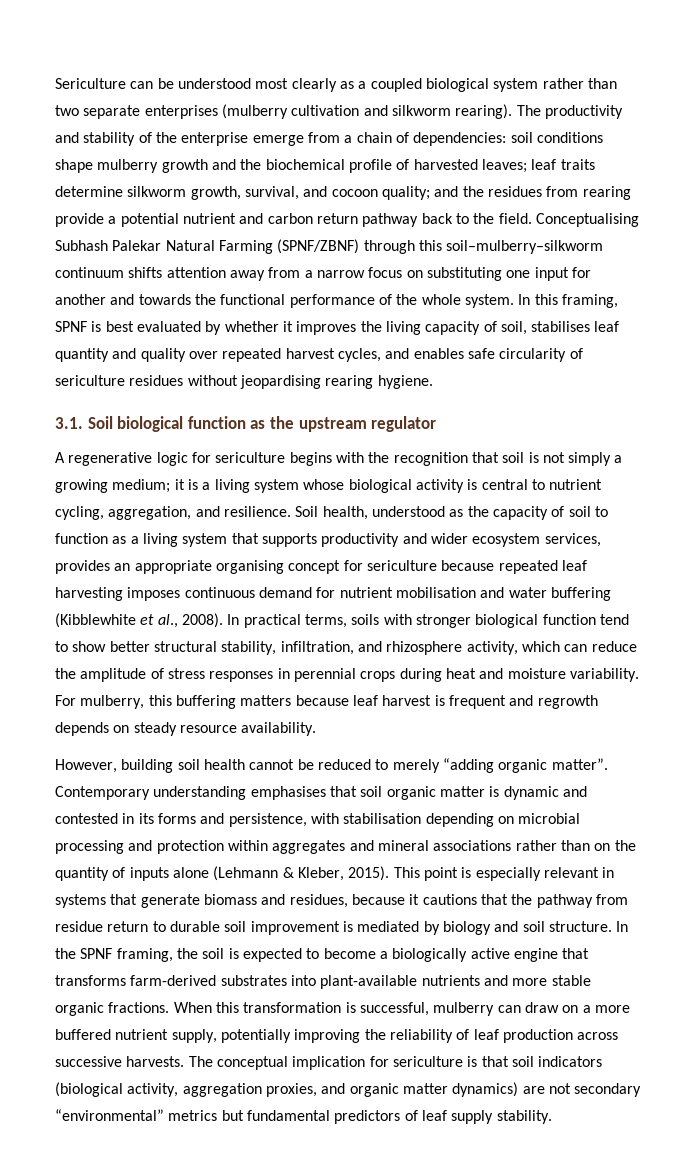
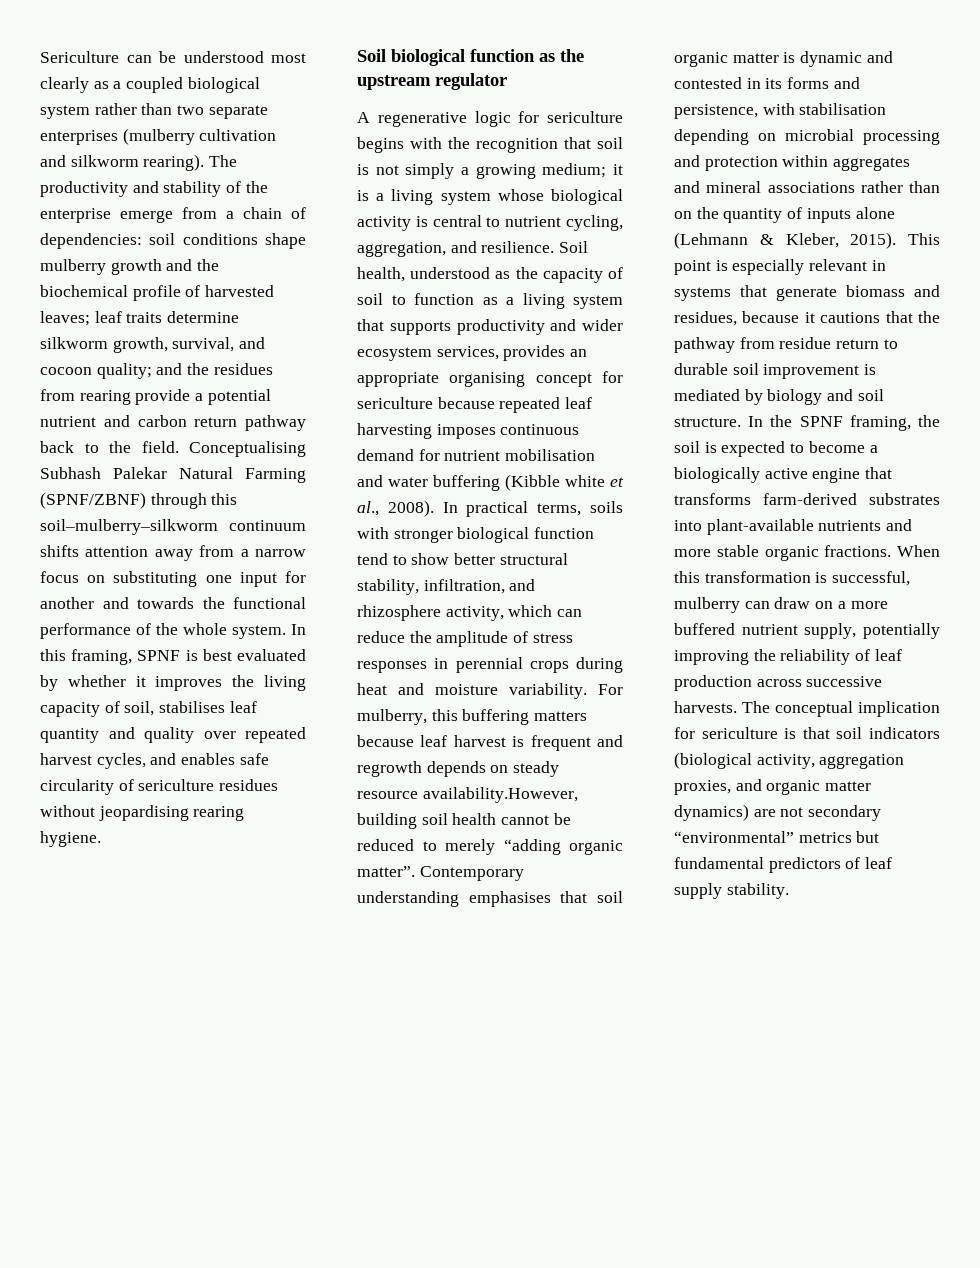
[55,417,83,429] 3.1. -> (101, 839) none
[55,613,136,628] (Kibblewhite -> [505,474,605,491] (Kibble white
[241,722,317,736] [55,759,117,773] availability. // However, -> [422,787,578,803] availability.However,

